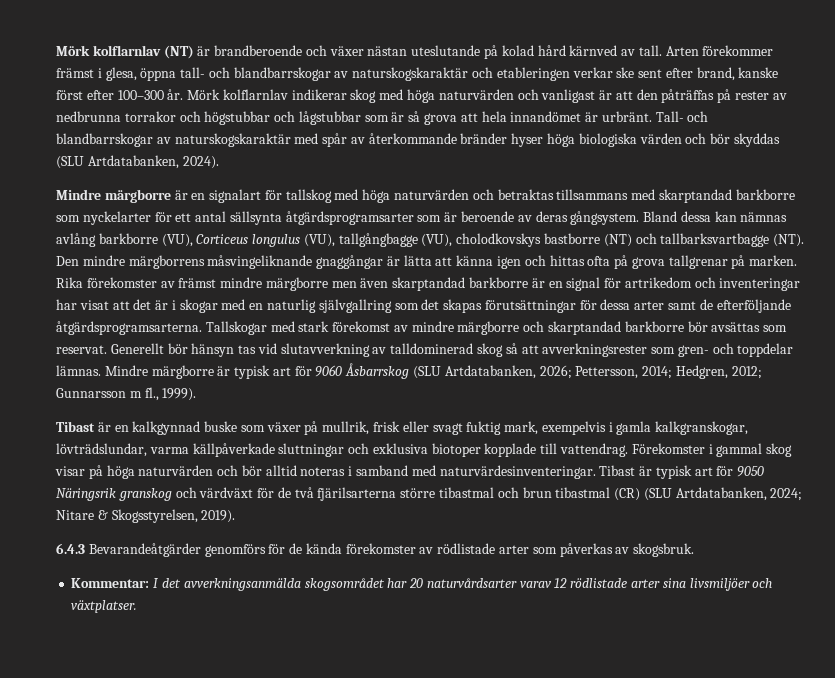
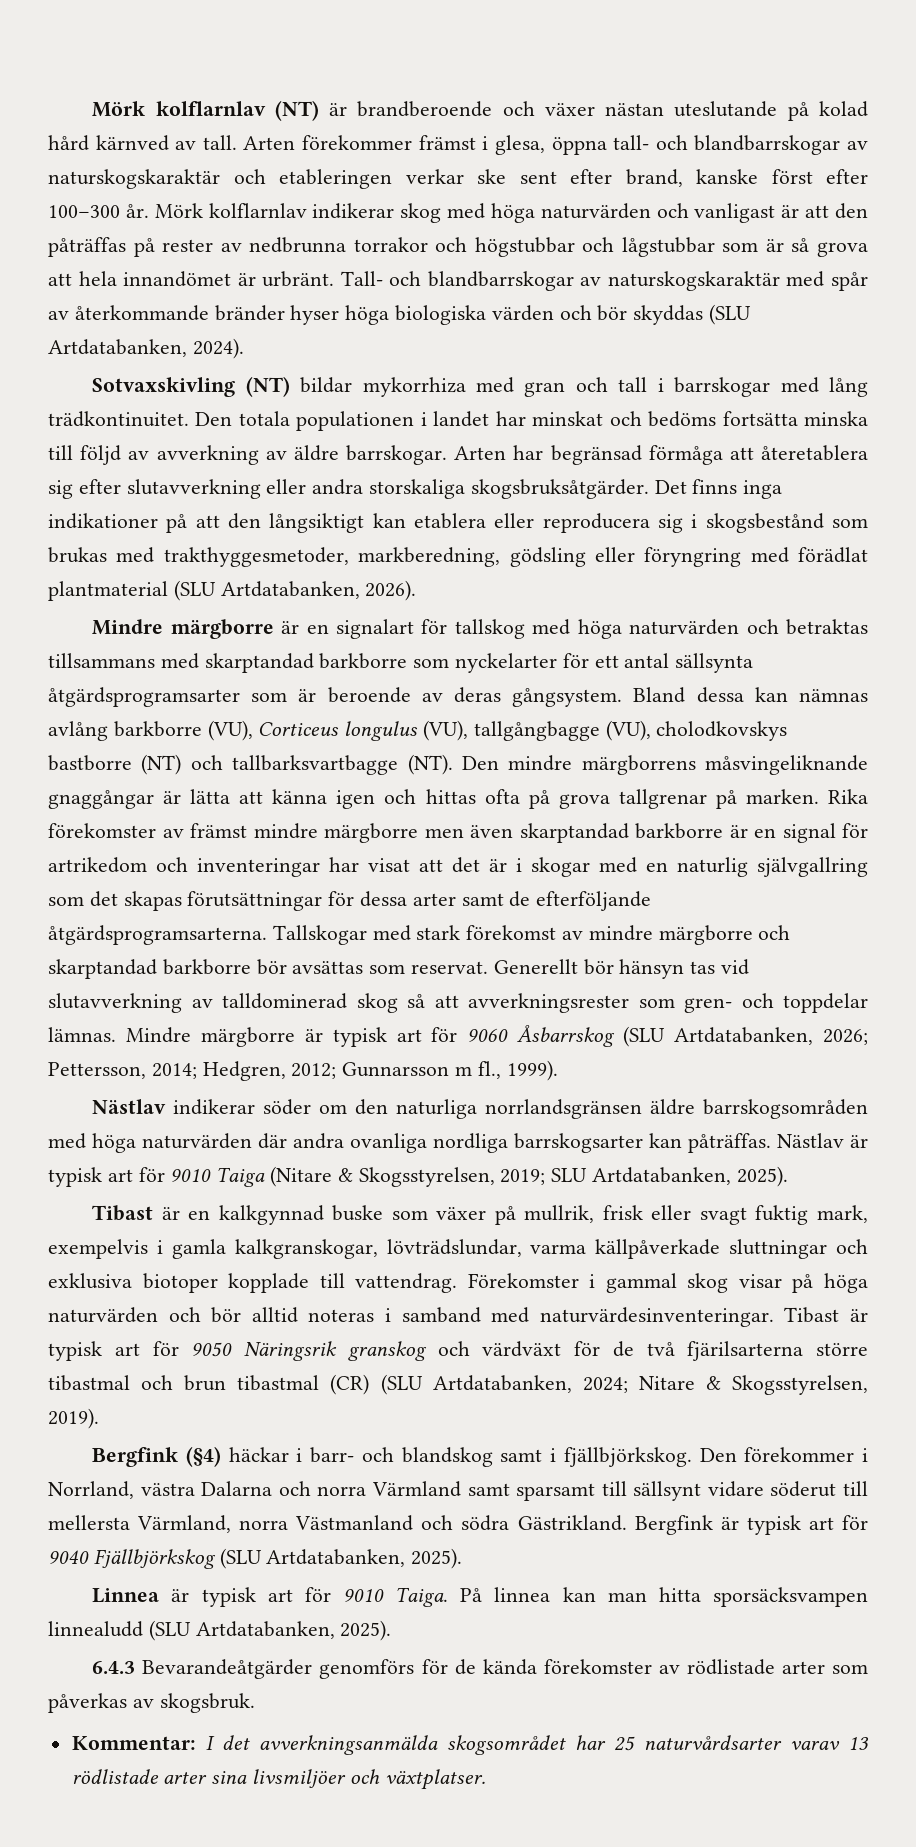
(219, 162) none -> [92,376,869,397] [48,411,868,431] [48,445,868,465] [48,479,783,499] [48,513,868,533] [48,547,868,567] [48,580,417,601] // Sotvaxskivling (NT) bildar mykorrhiza med gran och tall i barrskogar med lång trädkontinuitet. Den totala populationen i landet har minskat och bedöms fortsätta minska till följd av avverkning av äldre barrskogar. Arten har begränsad förmåga att återetablera sig efter slutavverkning eller andra storskaliga skogsbruksåtgärder. Det finns inga indikationer på att den långsiktigt kan etablera eller reproducera sig i skogsbestånd som brukas med trakthyggesmetoder, markberedning, gödsling eller föryngring med förädlat plantmaterial (SLU Artdatabanken, 2026).
(197, 394) none -> [92,1099,868,1119] [48,1133,868,1153] [48,1166,788,1187] // Nästlav indikerar söder om den naturliga norrlandsgränsen äldre barrskogsområden med höga naturvärden där andra ovanliga nordliga barrskogsarter kan påträffas. Nästlav är typisk art för 9010 Taiga (Nitare & Skogsstyrelsen, 2019; SLU Artdatabanken, 2025).
(236, 516) none -> [92,1446,868,1467] [48,1481,869,1501] [48,1515,869,1535] [48,1548,463,1569] [92,1587,869,1607] [48,1620,392,1641] // Bergfink (§4) häckar i barr- och blandskog samt i fjällbjörkskog. Den förekommer i Norrland, västra Dalarna och norra Värmland samt sparsamt till sällsynt vidare söderut till mellersta Värmland, norra Västmanland och södra Gästrikland. Bergfink är typisk art för 9040 Fjällbjörkskog (SLU Artdatabanken, 2025). // Linnea är typisk art för 9010 Taiga. På linnea kan man hitta sporsäcksvampen linnealudd (SLU Artdatabanken, 2025).
[409,578,424,588] 20 -> [613,1736,635,1751] 25
[554,578,568,588] 12 -> [848,1736,869,1750] 13

